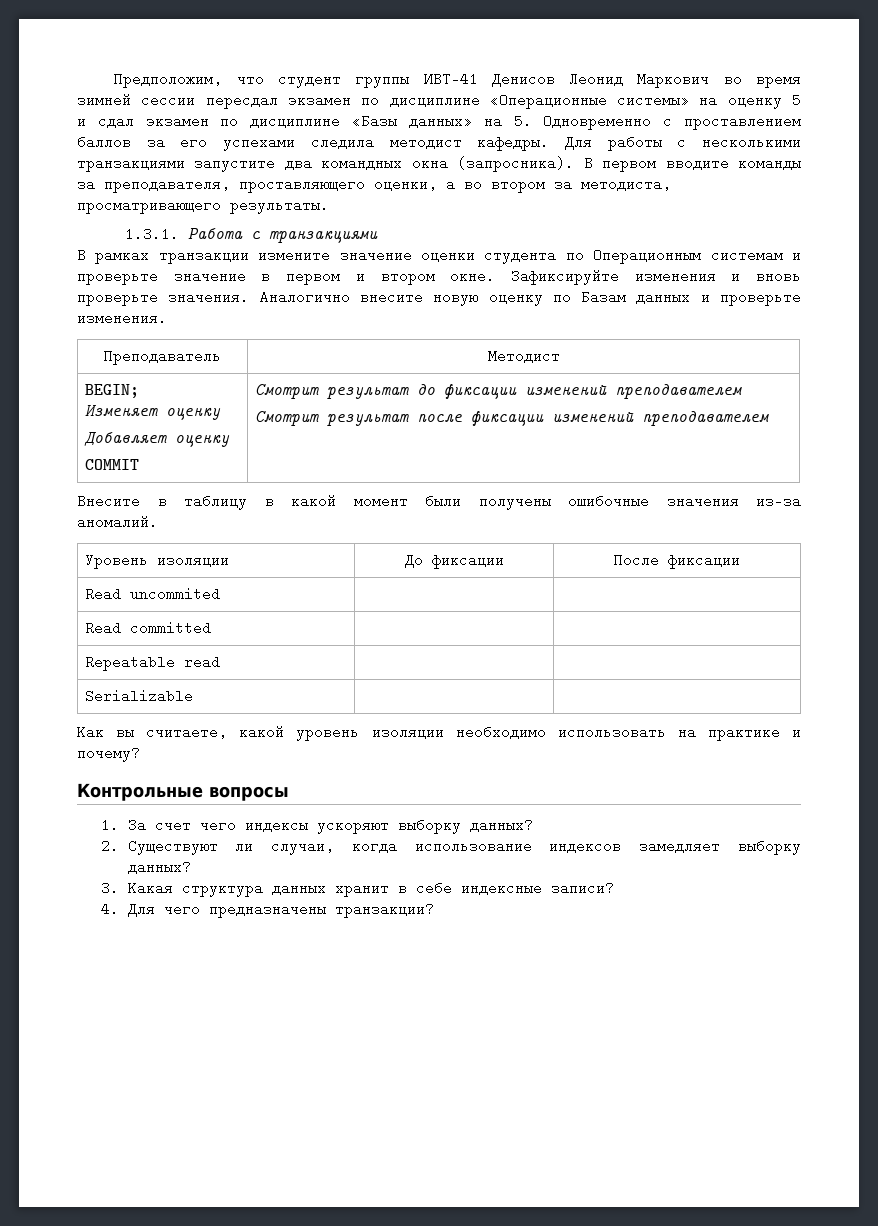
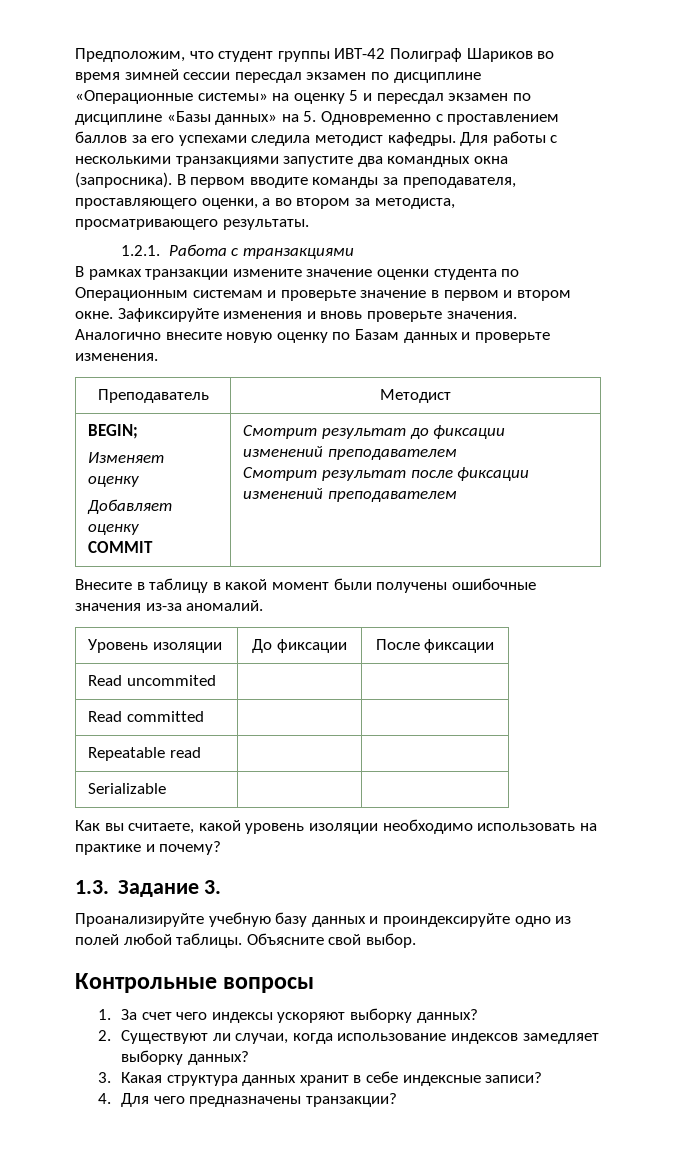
[423,70,710,88] ИВТ-41 Денисов Леонид Маркович -> [334,48,533,62] ИВТ-42 Полиграф Шариков
[97,112,134,129] сдал -> [376,93,444,104] пересдал
[125,227,180,241] 1.3.1. -> [121,245,161,256] 1.2.1.
(140, 753) none -> [75,880,222,897] [75,912,572,927] [75,933,416,948] // 1.3. Задание 3. // Проанализируйте учебную базу данных и проиндексируйте одно из полей любой таблицы. Объясните свой выбор.

